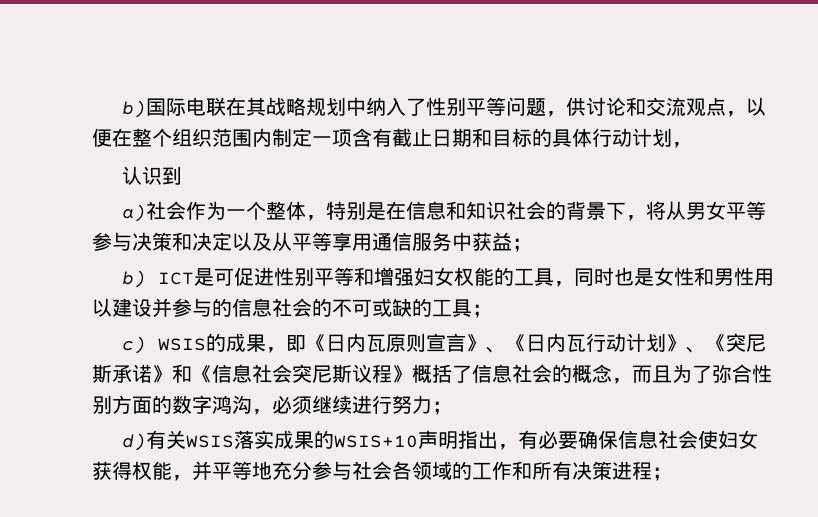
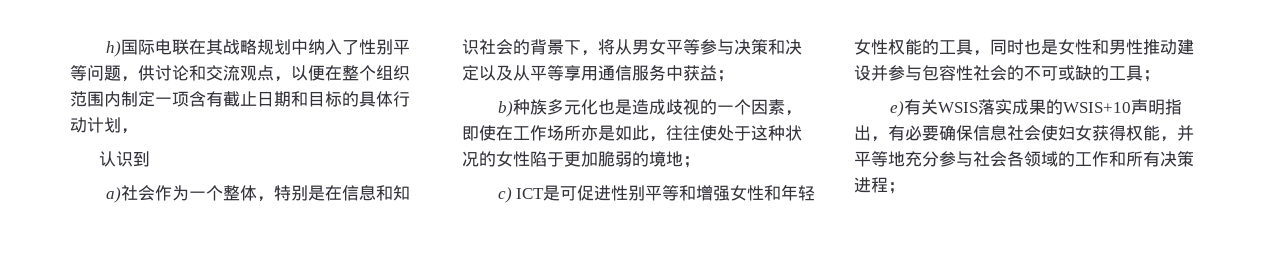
[122,100,147,118] b) -> [105,41,121,57] h)
(147, 279) none -> [512,99,802,116] [462,125,802,142] [462,151,700,168] [497,187,512,203] 种族多元化也是造成歧视的一个因素，即使在工作场所亦是如此，往往使处于这种状况的女性陷于更加脆弱的境地； // c)
[414,267,455,286] 妇女 -> [730,184,816,201] [854,39,888,55] 女性和年轻女性
[754,268,775,286] [92,298,112,317] 用以 -> [1143,39,1177,55] 推动
[212,298,272,317] 的信息 -> [922,65,973,81] 包容性
[122,333,767,354] [92,364,772,384] [92,395,452,415] [122,433,147,451] c) WSIS的成果，即《日内瓦原则宣言》、《日内瓦行动计划》、《突尼斯承诺》和《信息社会突尼斯议程》概括了信息社会的概念，而且为了弥合性别方面的数字鸿沟，必须继续进行努力； // d) -> [889,101,904,117] e)

